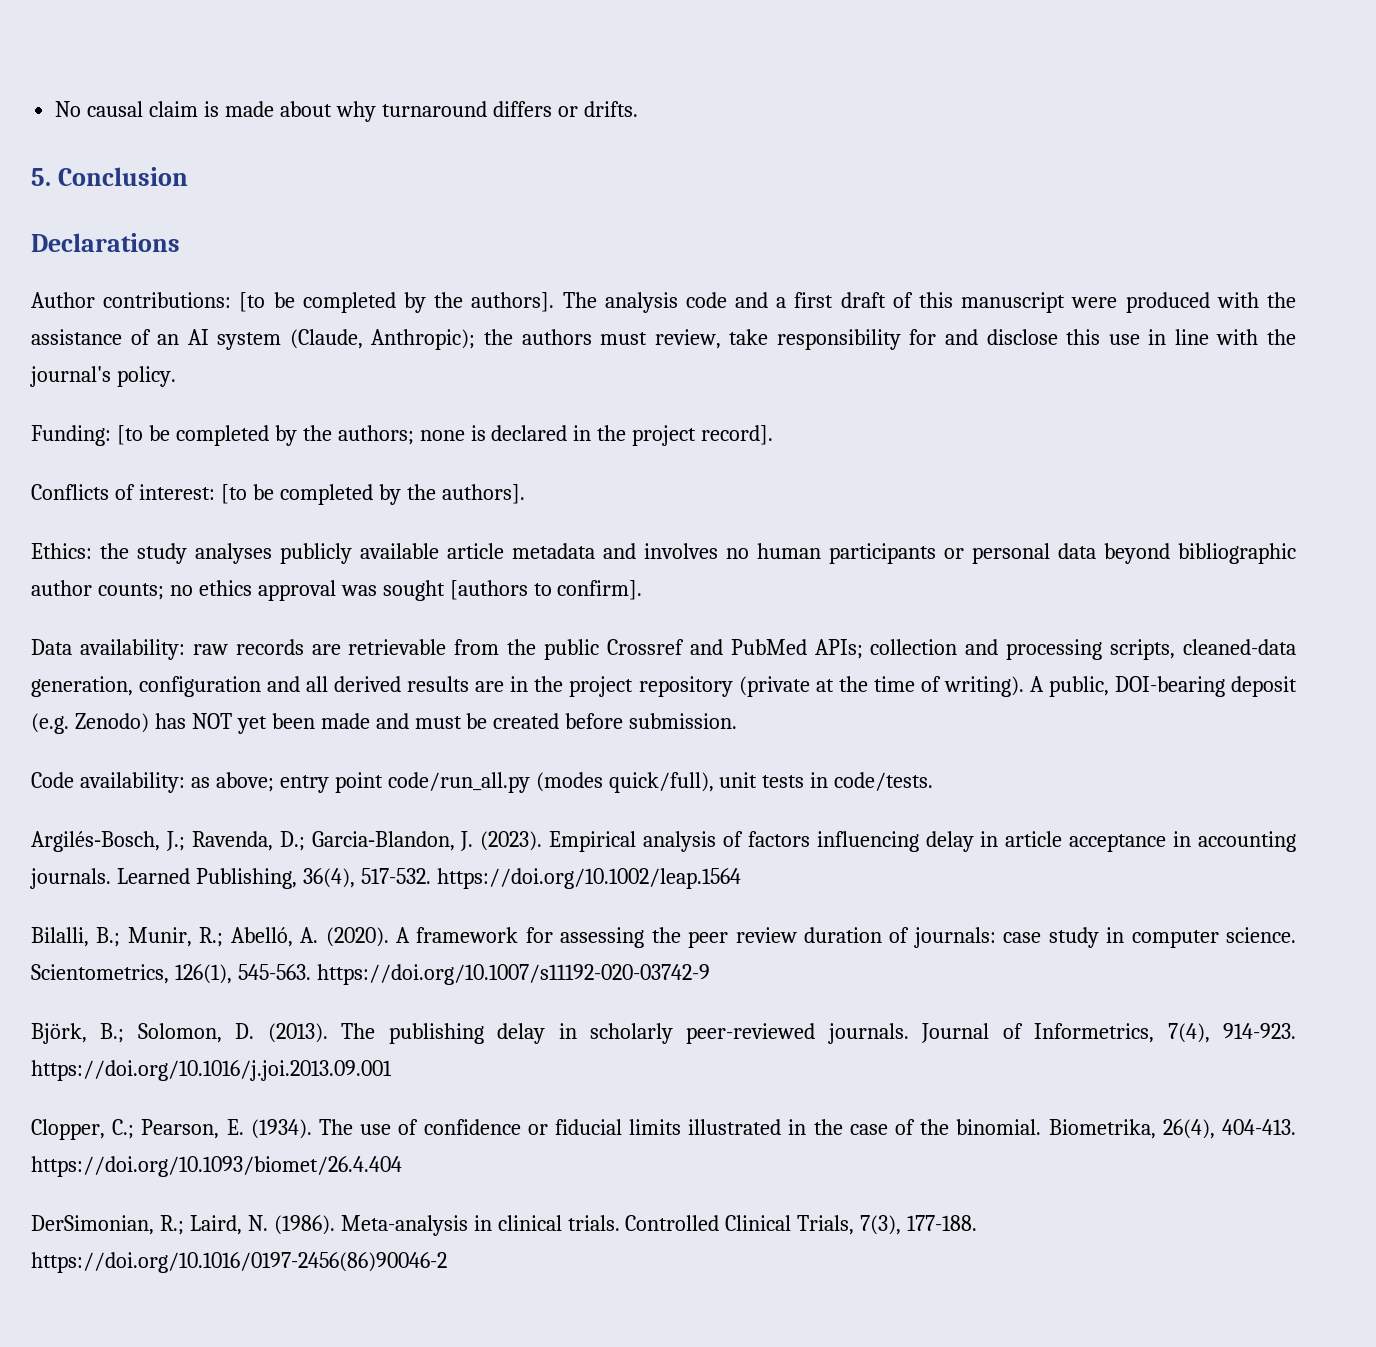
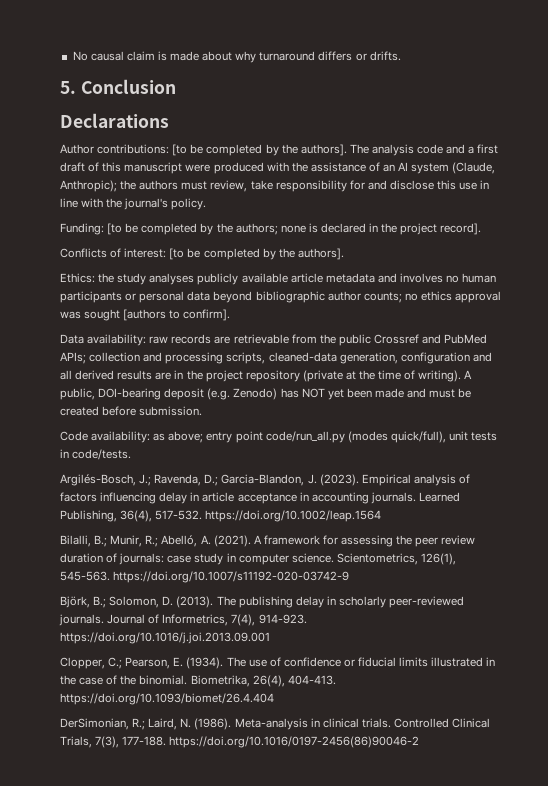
[325,927,389,947] (2020). -> [213,535,251,547] (2021).

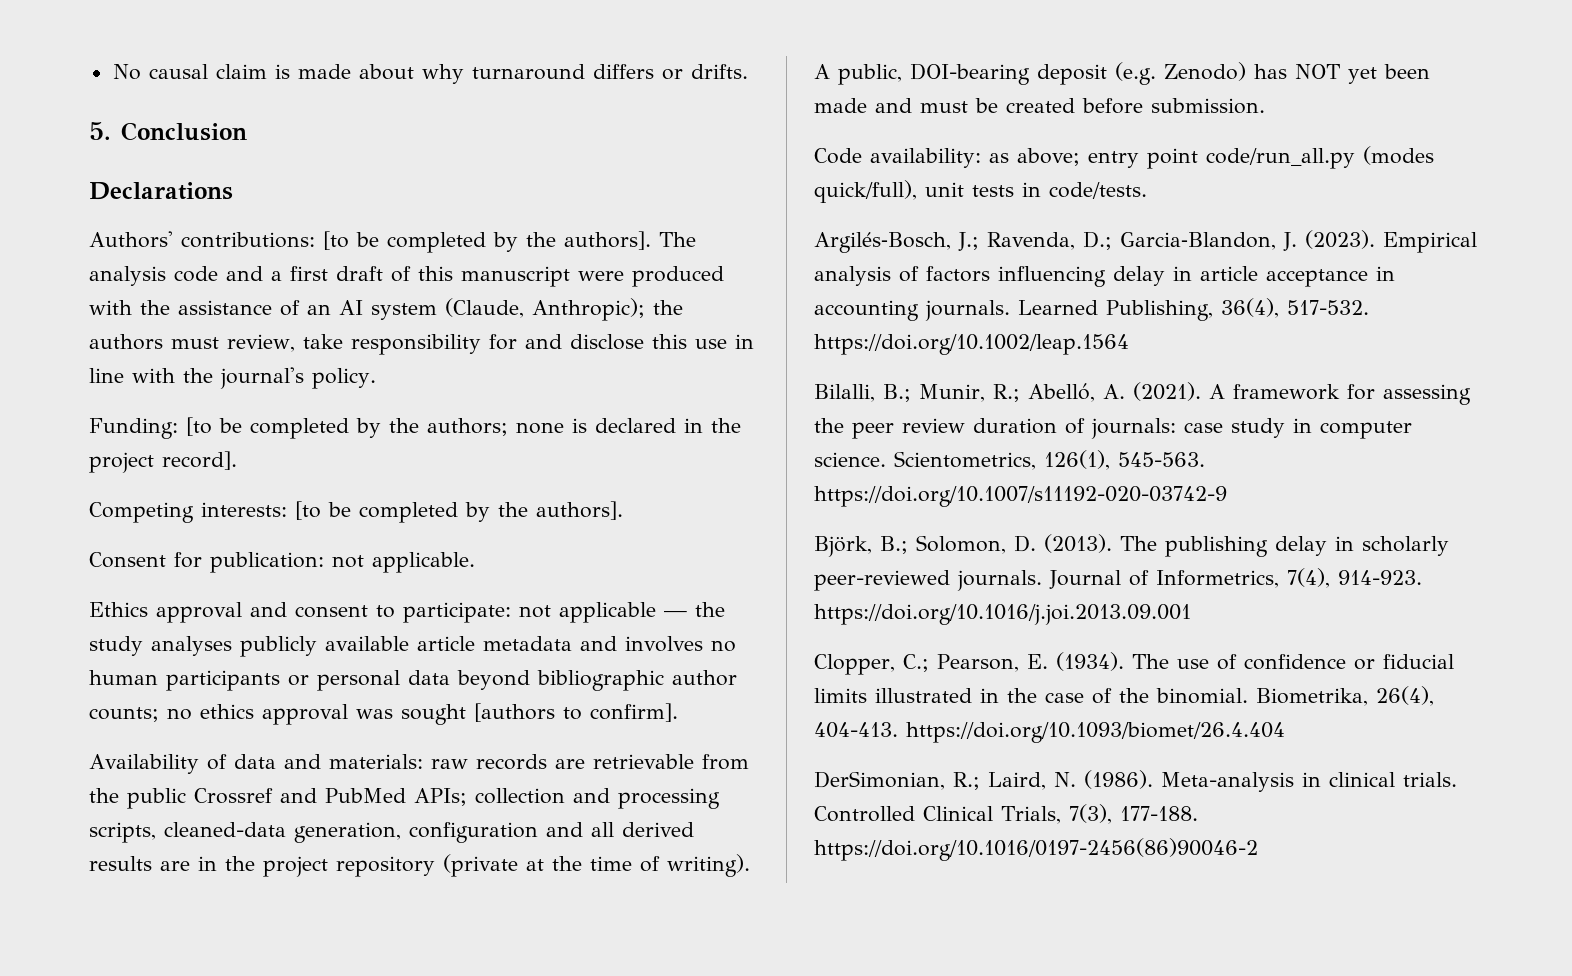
[60,144,94,154] Author -> [89,231,173,248] Authors'
[60,248,167,258] Conflicts of interest: -> [89,502,287,523] Competing interests:
[60,273,95,283] Ethics: -> [89,552,475,573] [89,602,687,623] Consent for publication: not applicable. // Ethics approval and consent to participate: not applicable —
[60,334,147,346] Data availability: -> [89,754,423,774] Availability of data and materials:

